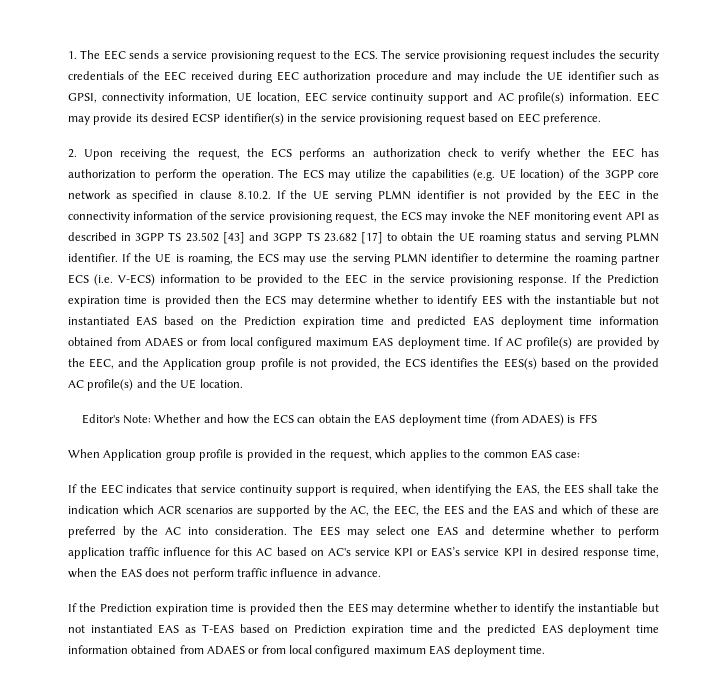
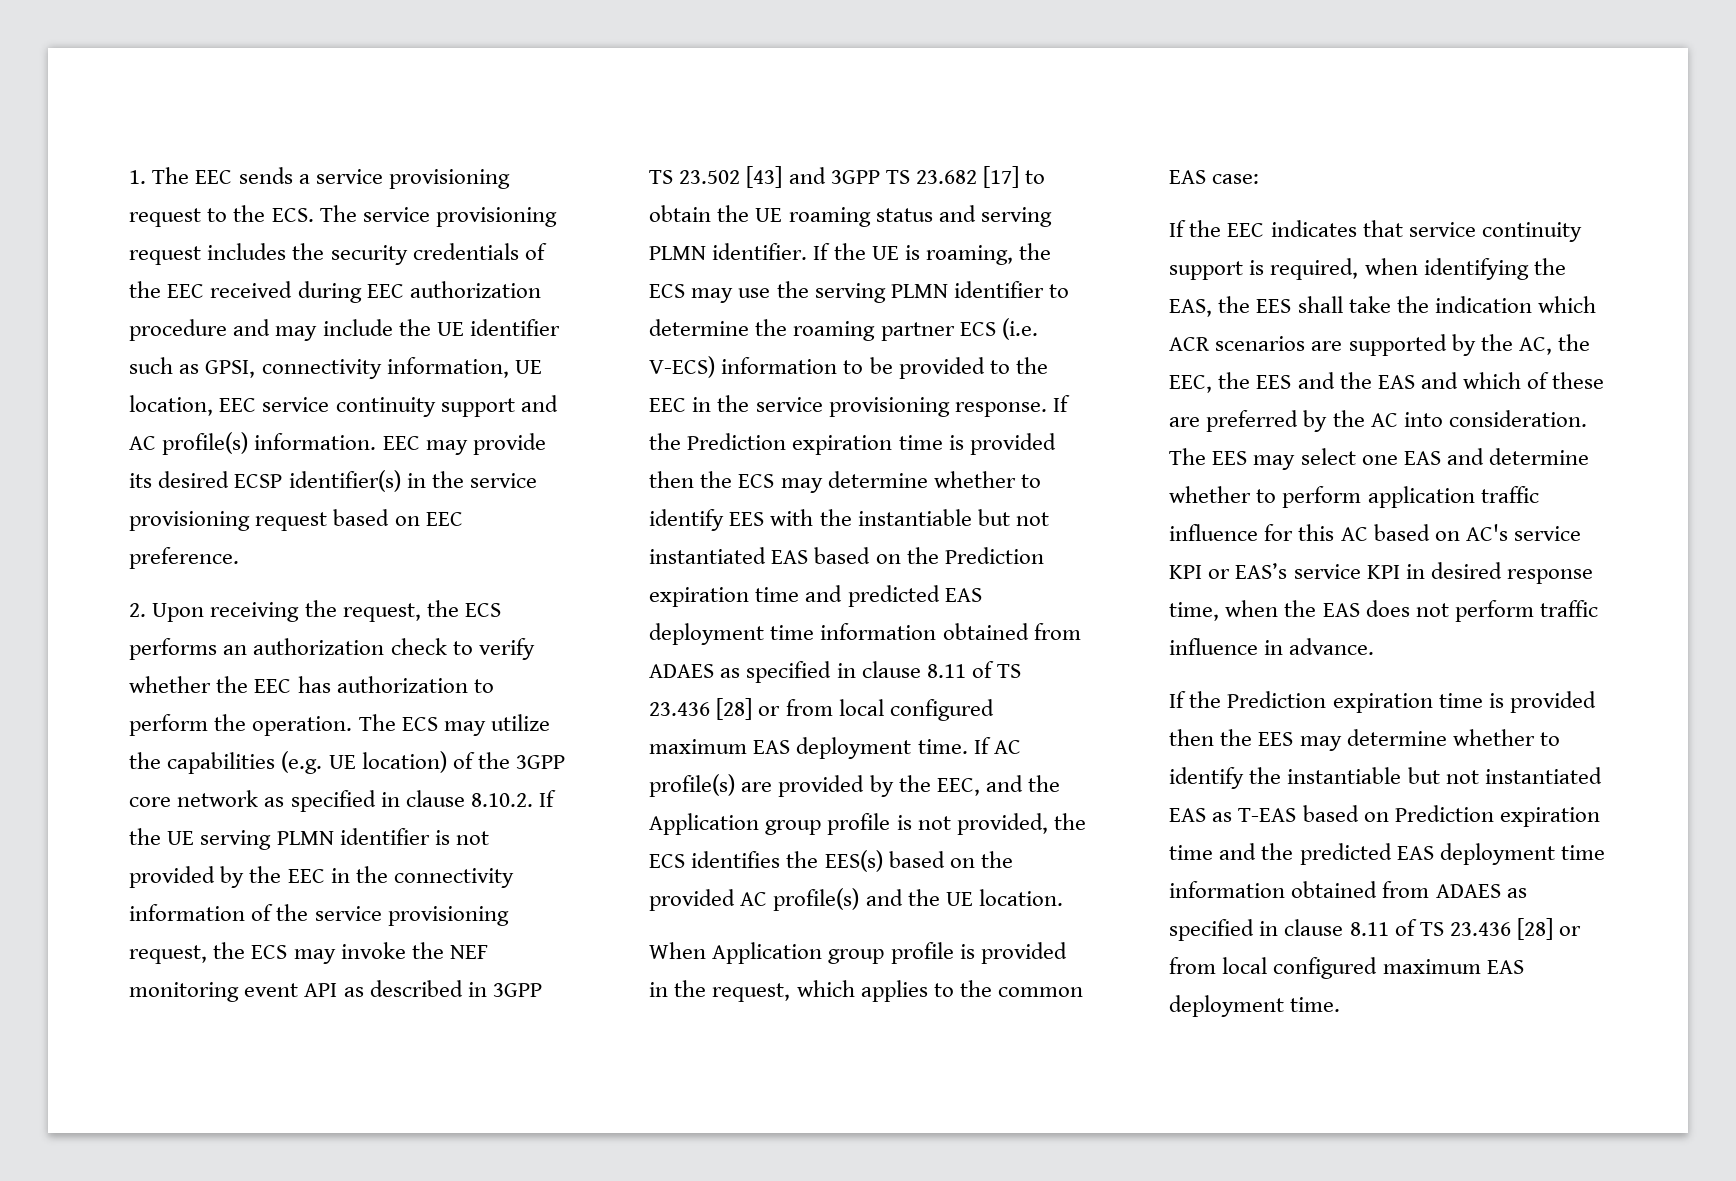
(184, 342) none -> [720,661,1021,683] [649,698,753,720] as specified in clause 8.11 of TS 23.436 [28]
[81,414,597,426] // Editor's Note: Whether and how the ECS can obtain the EAS deployment time (from ADAES) is FFS -> (1063, 897) none
(245, 650) none -> [1506,888,1527,898] [1169,918,1553,941] as specified in clause 8.11 of TS 23.436 [28]

